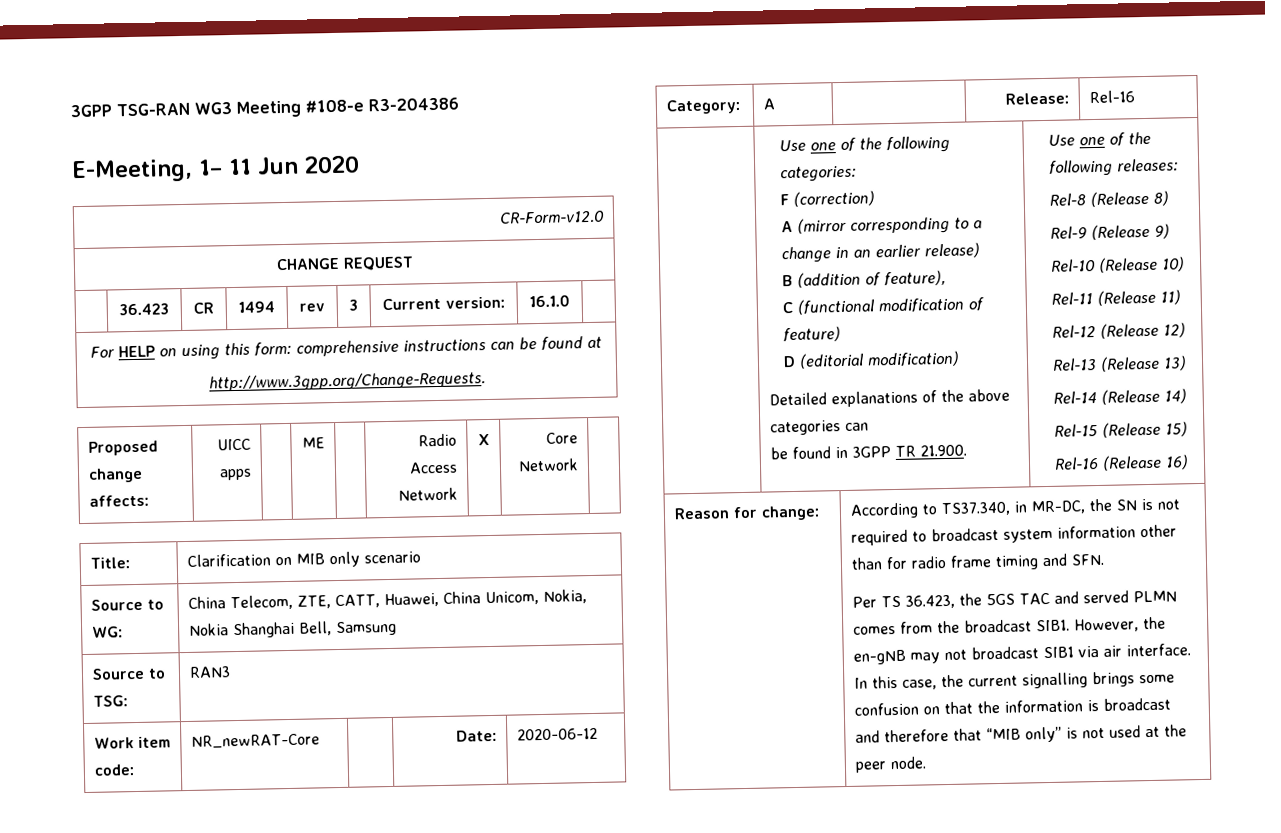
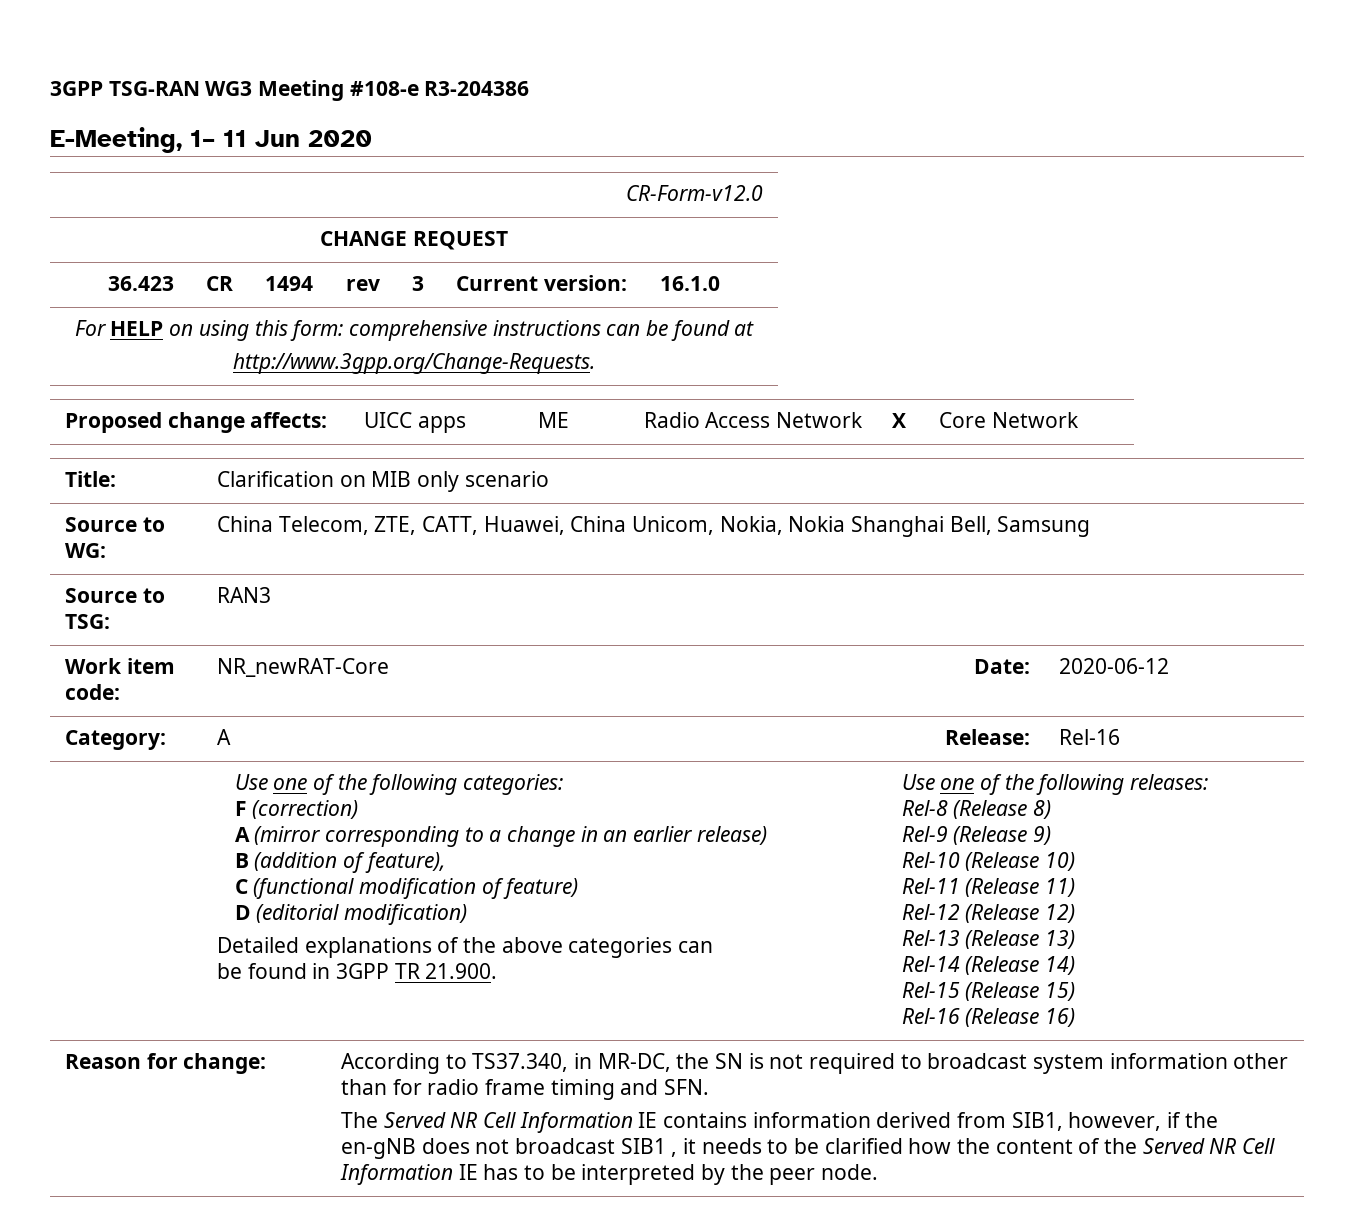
[851,590,1177,609] [852,618,1139,635] Per TS 36.423, the 5GS TAC and served PLMN comes from the broadcast SIB1. However, -> [340,1112,1182,1133] The Served NR Cell Information IE contains information derived from SIB1, however, if
[909,652,940,664] may -> [421,1138,470,1154] does
[1077,643,1191,658] [853,671,1175,690] [853,697,1171,716] [854,725,1160,743] via air interface. In this case, the current signalling brings some confusion on that the information is broadcast and therefore that “MIB only” is not used at -> [671,1138,1276,1157] [339,1164,726,1185] , it needs to be clarified how the content of the Served NR Cell Information IE has to be interpreted by

